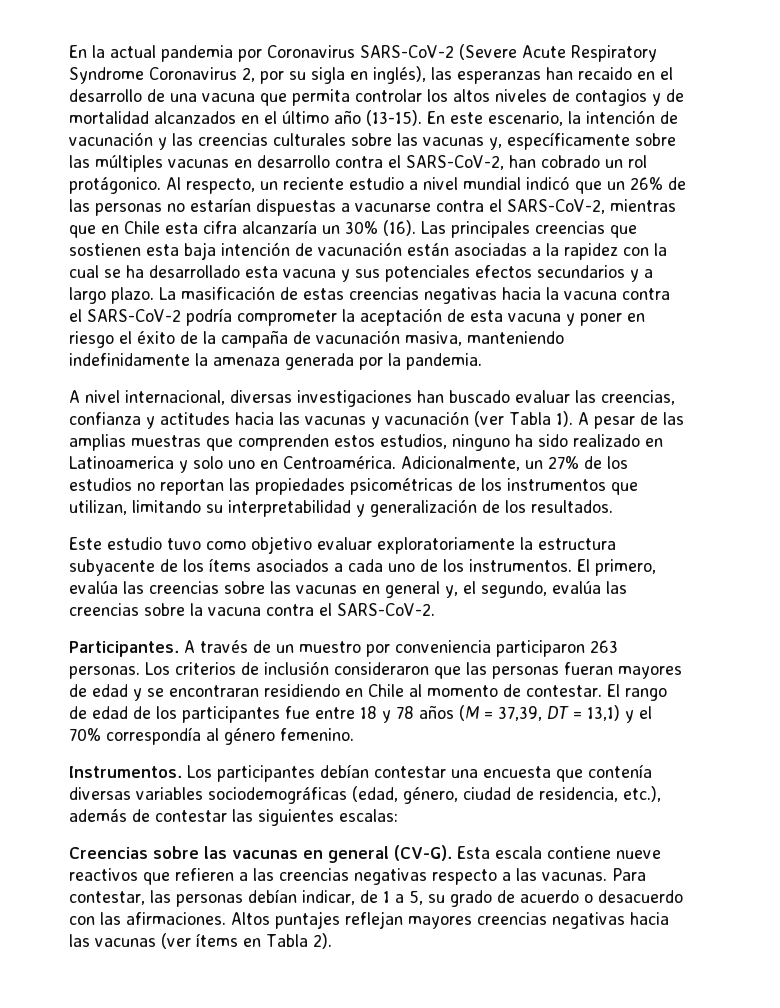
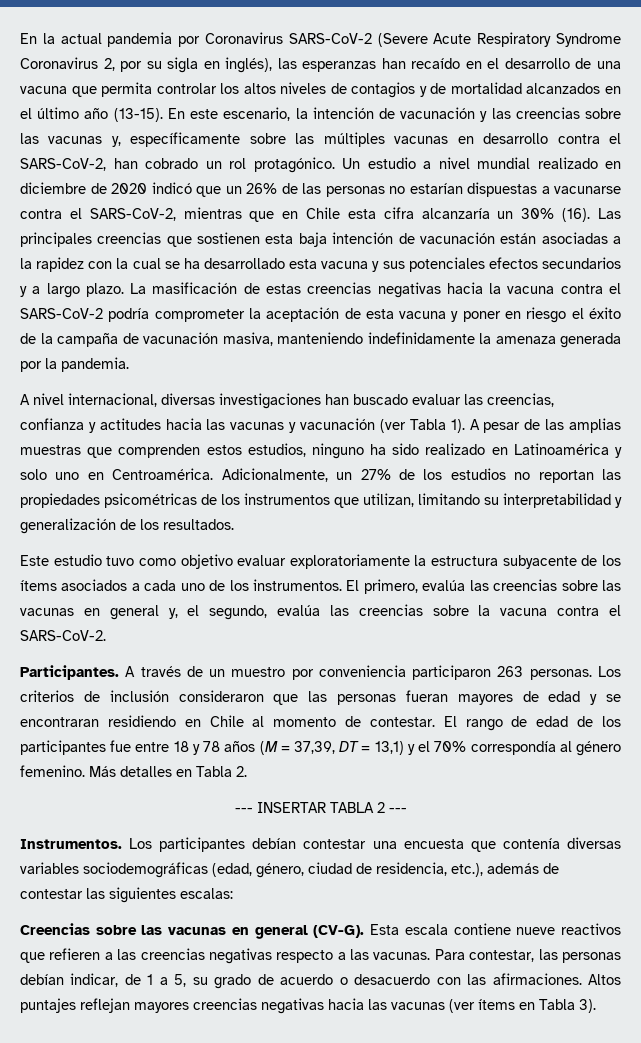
[578,67,632,80] recaido -> [411,58,461,69] recaído
[273,133,346,146] culturales -> (580, 113) none
[69,177,521,194] protágonico. Al respecto, un reciente estudio a nivel mundial -> [253,157,621,173] [20,182,147,194] protagónico. Un estudio a nivel mundial realizado en diciembre de 2020
[69,456,174,469] Latinoamerica -> [513,443,609,455] Latinoamérica
(354, 734) none -> [89,766,247,777] [234,802,407,813] Más detalles en Tabla 2. // --- INSERTAR TABLA 2 ---
[312,933,332,949] 2). -> [579,999,596,1013] 3).

